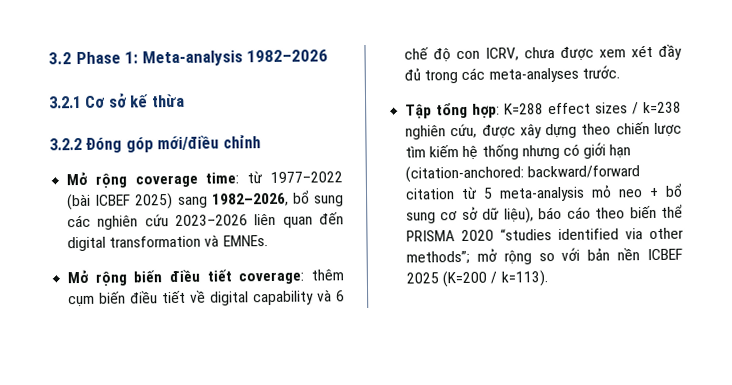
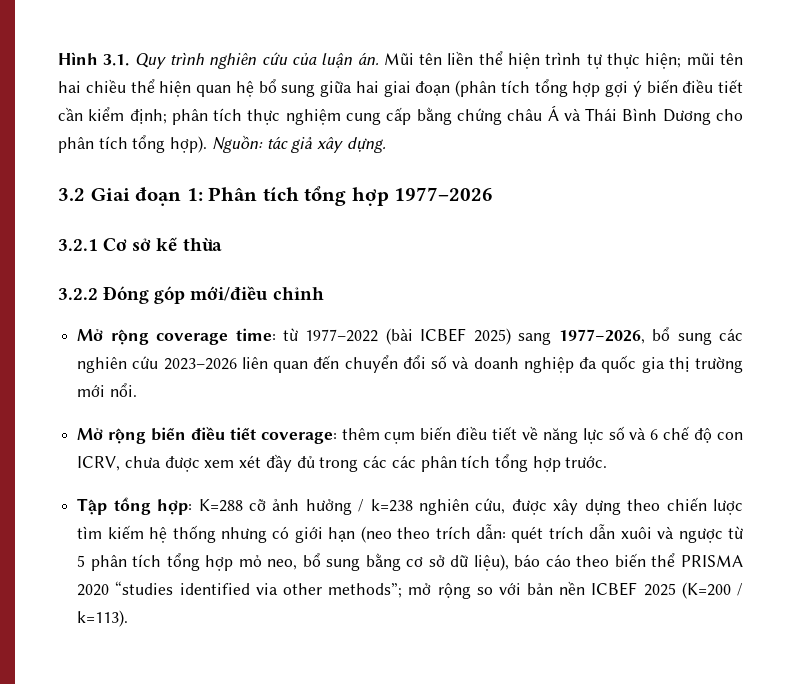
[48,49,329,67] 3.2 Phase 1: Meta-analysis 1982–2026 -> [58,51,743,69] [58,79,743,97] [58,105,743,125] [58,135,386,153] [58,186,494,206] Hình 3.1. Quy trình nghiên cứu của luận án. Mũi tên liền thể hiện trình tự thực hiện; mũi tên hai chiều thể hiện quan hệ bổ sung giữa hai giai đoạn (phân tích tổng hợp gợi ý biến điều tiết cần kiểm định; phân tích thực nghiệm cung cấp bằng chứng châu Á và Thái Bình Dương cho phân tích tổng hợp). Nguồn: tác giả xây dựng. // 3.2 Giai đoạn 1: Phân tích tổng hợp 1977–2026
[211,192,289,207] 1982–2026, -> [558,329,645,344] 1977–2026,
[67,234,268,252] digital transformation và EMNEs. -> [344,355,743,373] [77,383,137,397] chuyển đổi số và doanh nghiệp đa quốc gia thị trường mới nổi.
[210,290,315,306] digital capability -> [542,426,625,444] năng lực số
[488,67,579,83] meta-analyses -> [391,454,561,472] các phân tích tổng hợp
[548,102,629,115] effect sizes -> [248,499,352,515] cỡ ảnh hưởng
[405,165,641,183] [405,183,683,202] [406,212,437,224] (citation-anchored: backward/forward citation từ 5 meta-analysis mỏ neo + bổ sung -> [360,524,743,543] [77,553,401,571] (neo theo trích dẫn: quét trích dẫn xuôi và ngược từ 5 phân tích tổng hợp mỏ neo, bổ sung bằng

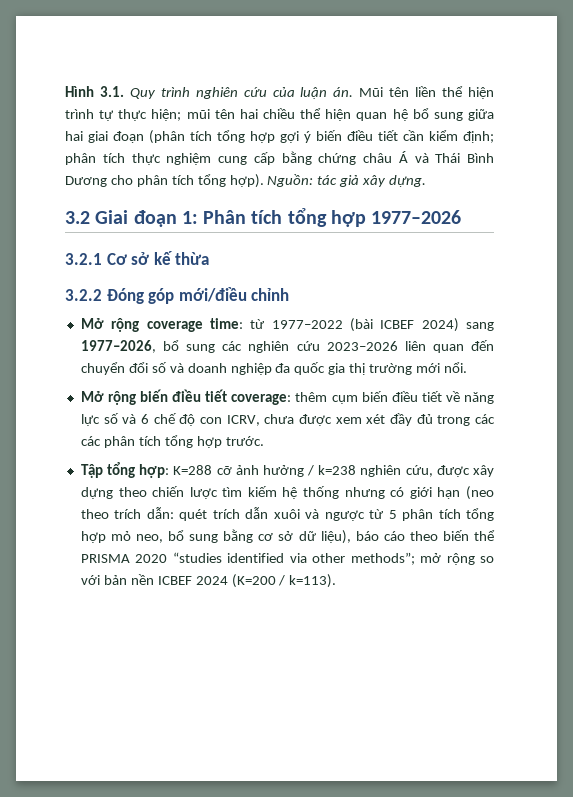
[473,328,511,345] 2025) -> [421,318,459,332] 2024)
[643,583,676,596] 2025 -> [195,576,228,585] 2024

